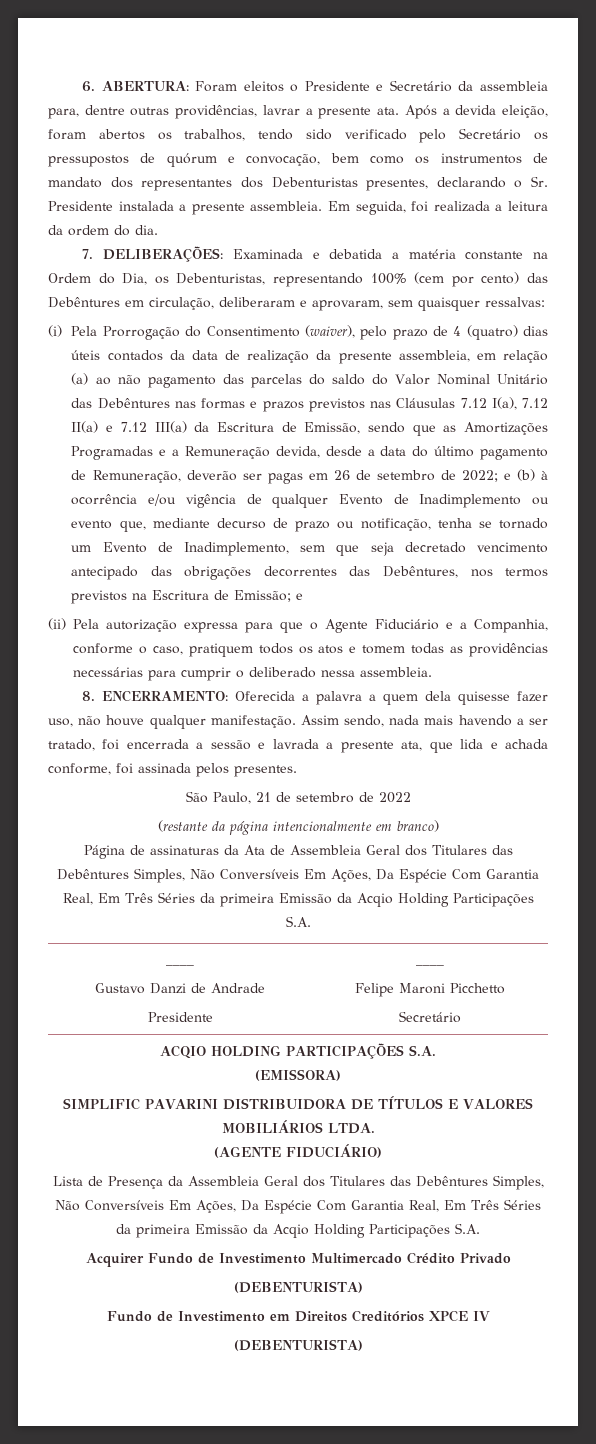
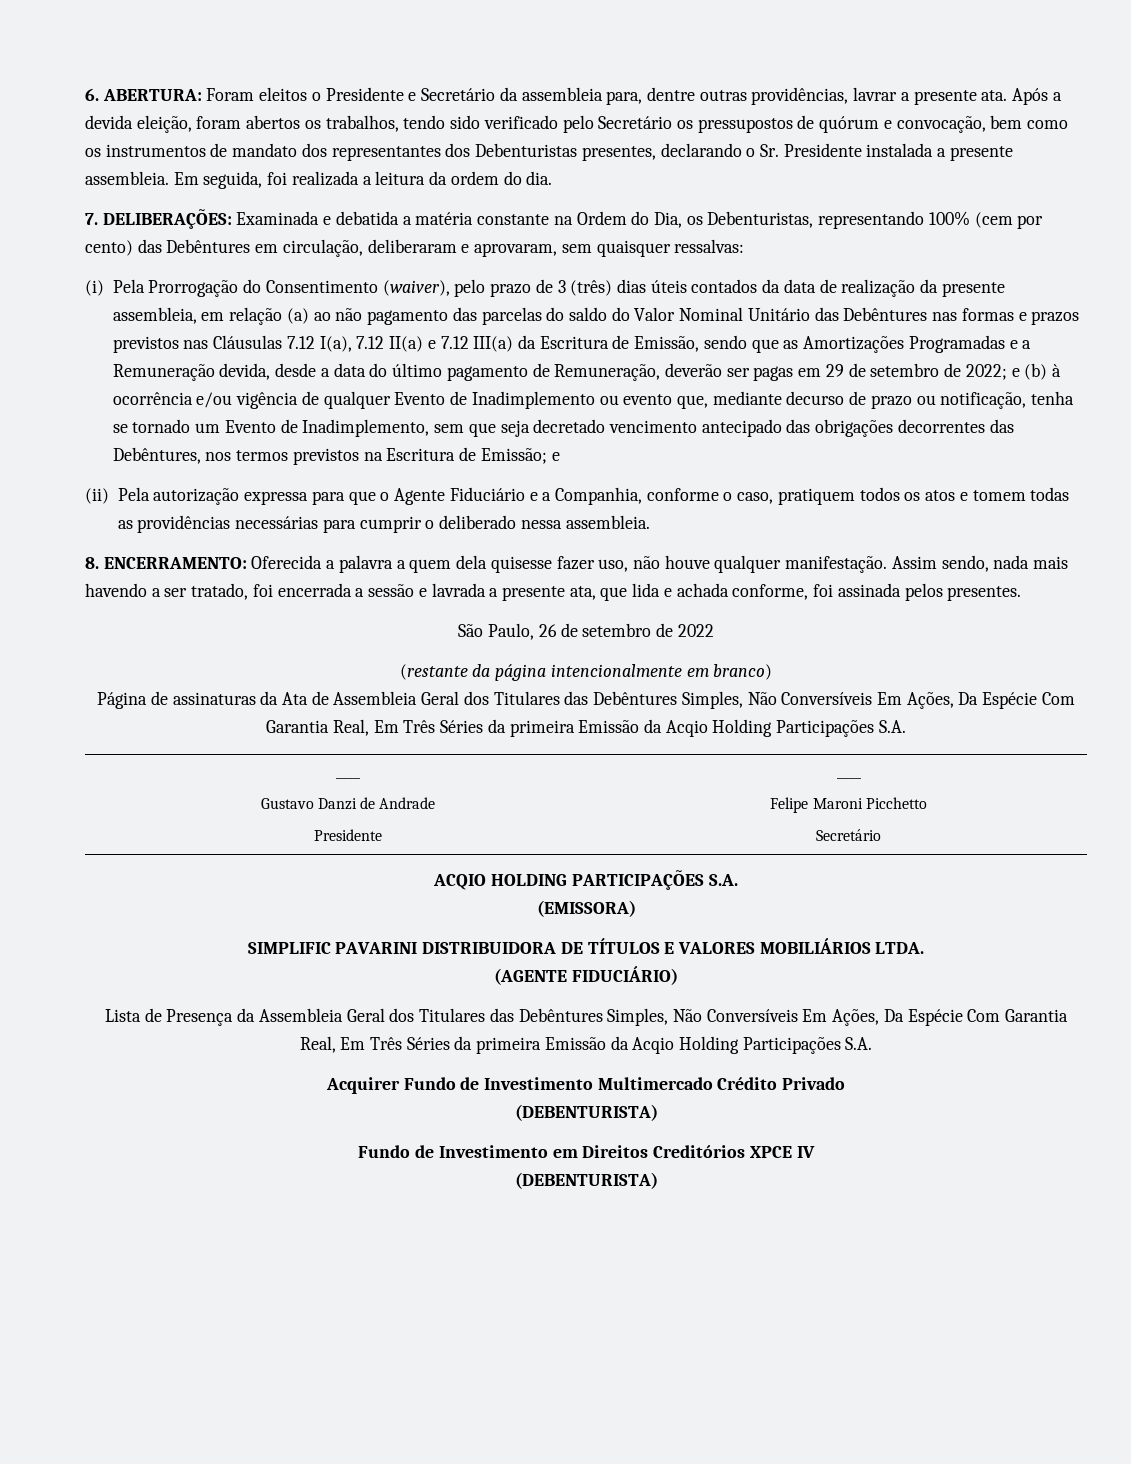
[453,325,518,340] 4 (quatro) -> [557,280,613,296] 3 (três)
[333,470,350,480] 26 -> [825,364,844,377] 29
[255,792,271,802] 21 -> [538,624,557,637] 26

